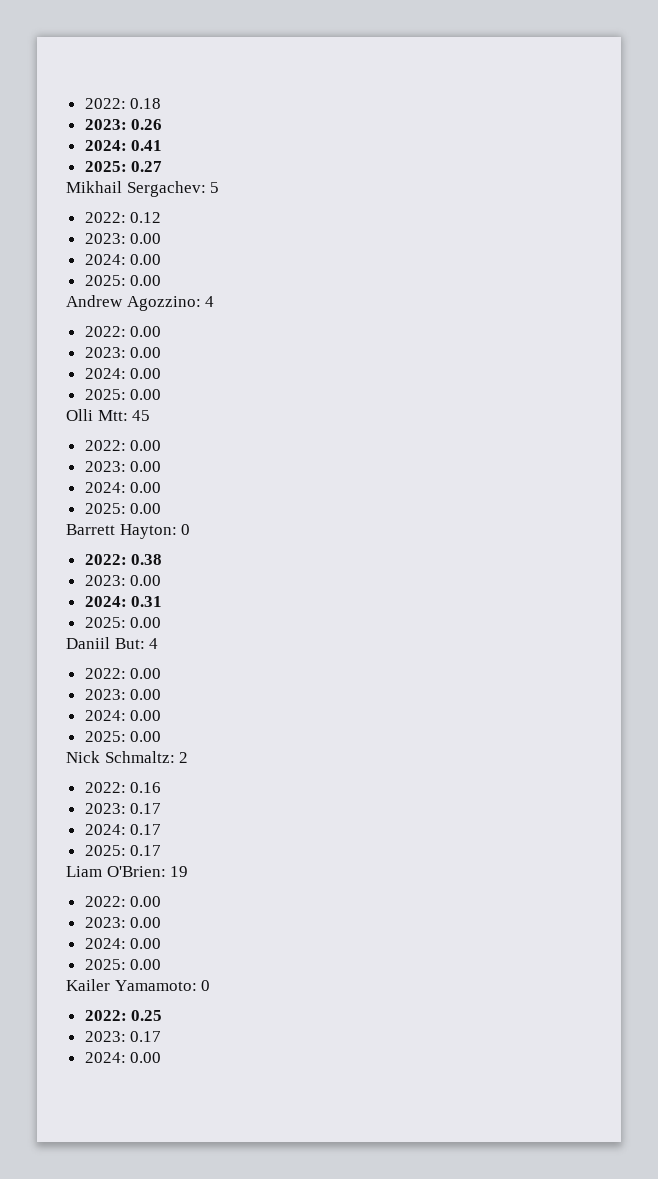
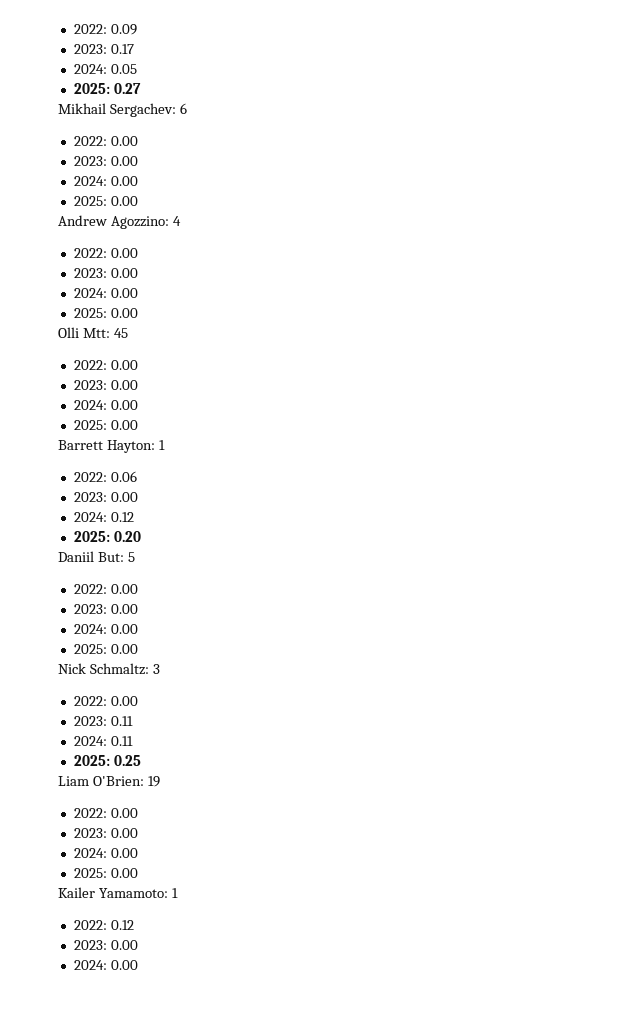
[84,98,162,109] [84,119,163,130] [84,140,163,151] 2022: 0.18 // 2023: 0.26 // 2024: 0.41 -> [73,24,137,35] [73,44,134,54] [73,64,137,74] 2022: 0.09 // 2023: 0.17 // 2024: 0.05
[210,182,220,193] [84,212,162,223] 5 // 2022: 0.12 -> [179,103,187,114] [73,136,138,146] 6 // 2022: 0.00
[181,524,191,535] [84,554,163,565] [84,575,162,586] [84,596,163,607] [84,617,162,628] 0 // 2022: 0.38 // 2023: 0.00 // 2024: 0.31 // 2025: 0.00 -> [158,440,165,450] [73,471,137,482] [73,492,138,502] [73,512,134,522] [73,531,141,542] 1 // 2022: 0.06 // 2023: 0.00 // 2024: 0.12 // 2025: 0.20
[149,638,159,649] 4 -> [127,552,135,562] 5
[179,752,189,763] [84,782,162,793] [84,803,162,814] [84,824,162,835] [84,845,162,856] 2 // 2022: 0.16 // 2023: 0.17 // 2024: 0.17 // 2025: 0.17 -> [152,664,160,674] [73,696,138,706] [73,716,133,726] [73,736,133,746] [73,755,141,766] 3 // 2022: 0.00 // 2023: 0.11 // 2024: 0.11 // 2025: 0.25
[201,980,211,991] [84,1010,163,1021] [84,1031,162,1042] 0 // 2022: 0.25 // 2023: 0.17 -> [171,888,178,898] [73,920,134,930] [73,940,138,950] 1 // 2022: 0.12 // 2023: 0.00

